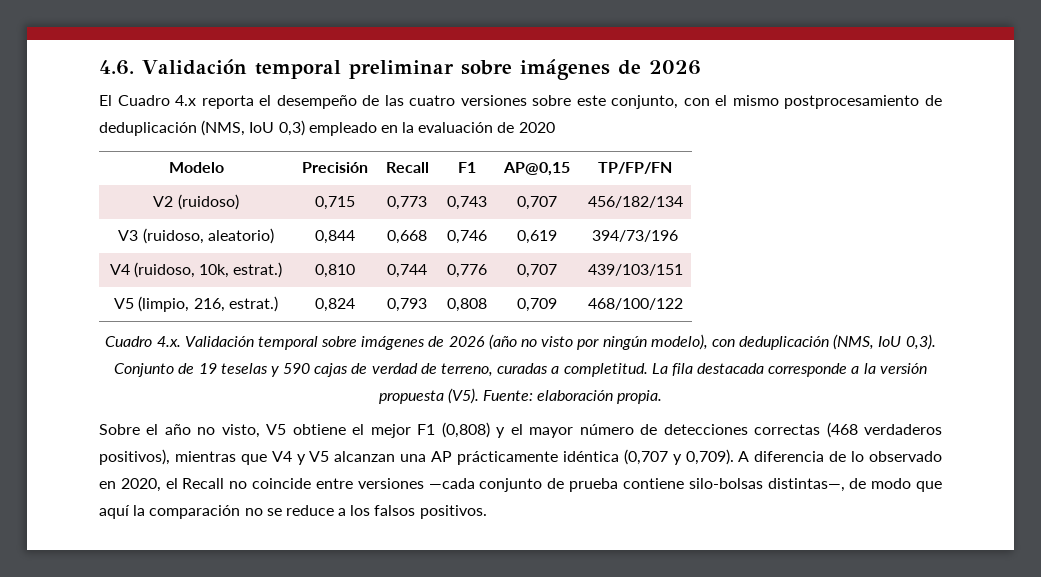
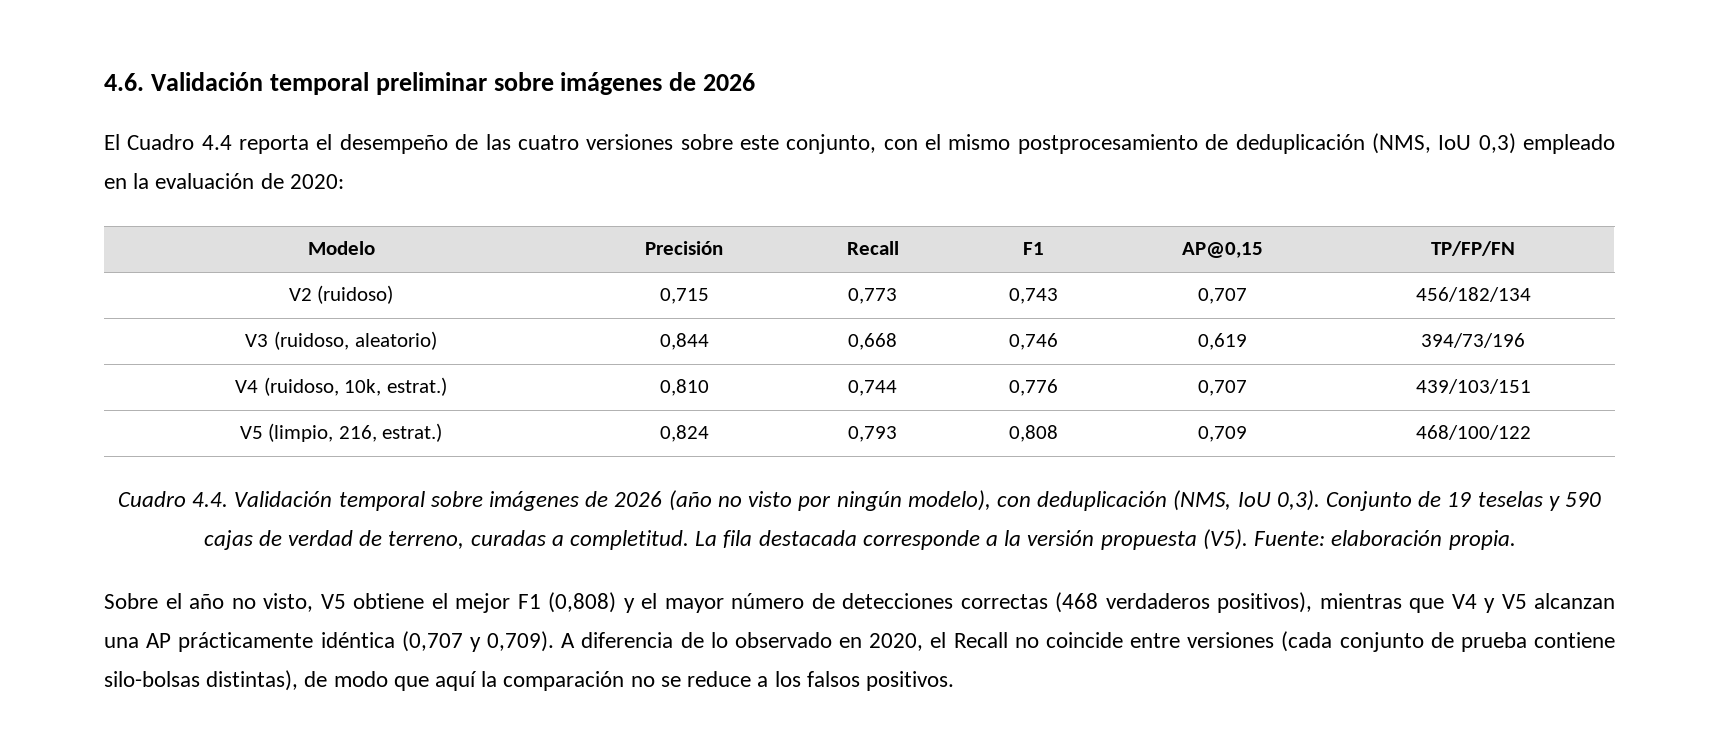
[175,95,197,106] 4.x -> [201,135,232,150] 4.4
[518,122,555,133] 2020 -> [289,174,344,189] 2020:
[156,336,181,347] 4.x. -> [192,492,229,507] 4.4.
[428,478,475,489] —cada -> [1281,631,1333,652] (cada
[767,478,845,492] distintas—, -> [206,670,299,691] distintas),

